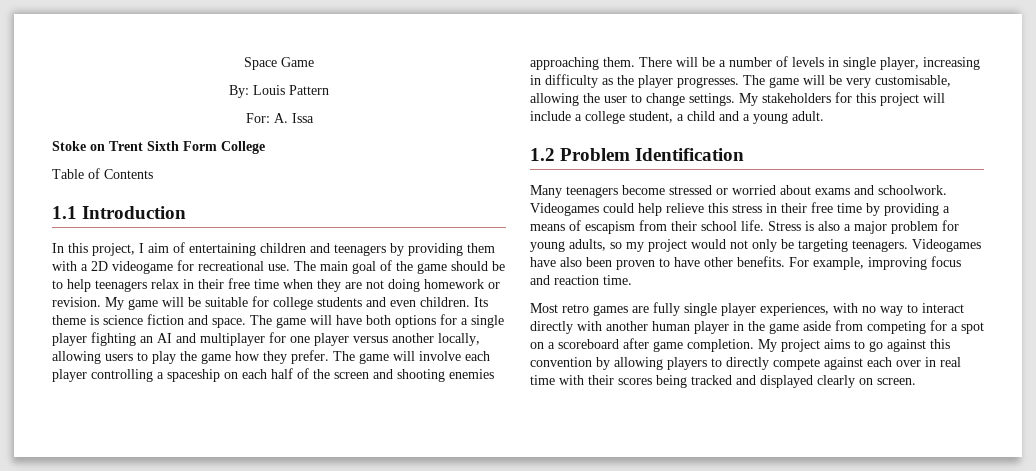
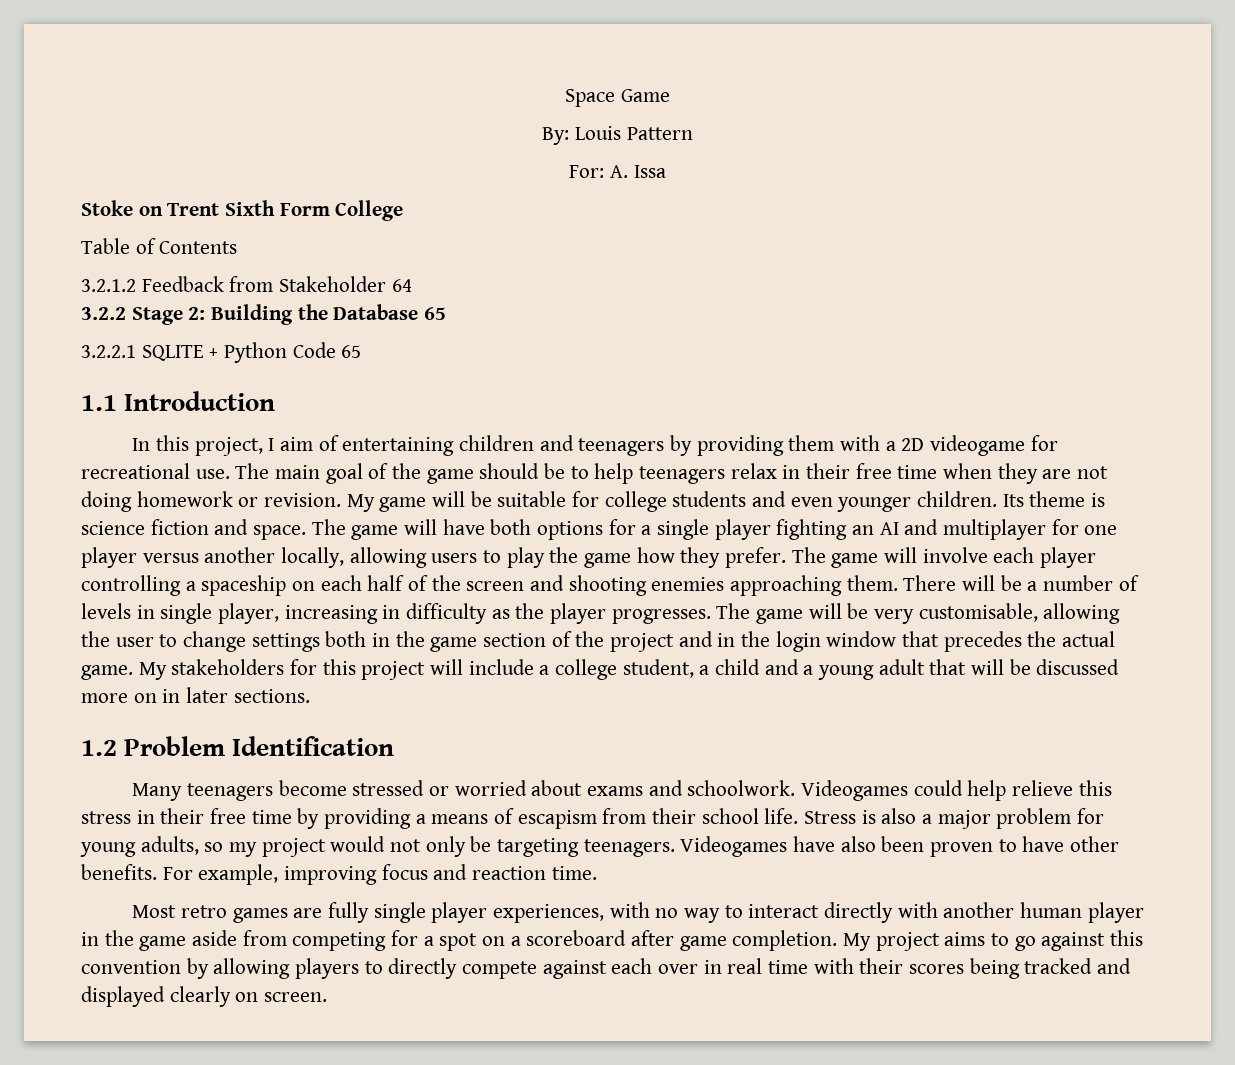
(153, 174) none -> [81,276,412,292] [81,304,447,325] [81,342,362,363] // 3.2.1.2 Feedback from Stakeholder 64 // 3.2.2 Stage 2: Building the Database 65 // 3.2.2.1 SQLITE + Python Code 65
(416, 303) none -> [837,497,912,512] younger
[689,93,735,106] settings. -> [251,631,1116,652] [81,665,133,680] settings both in the game section of the project and in the login window that precedes the actual game.
[792,111,824,121] adult. -> [878,659,1120,675] [81,687,310,703] adult that will be discussed more on in later sections.

